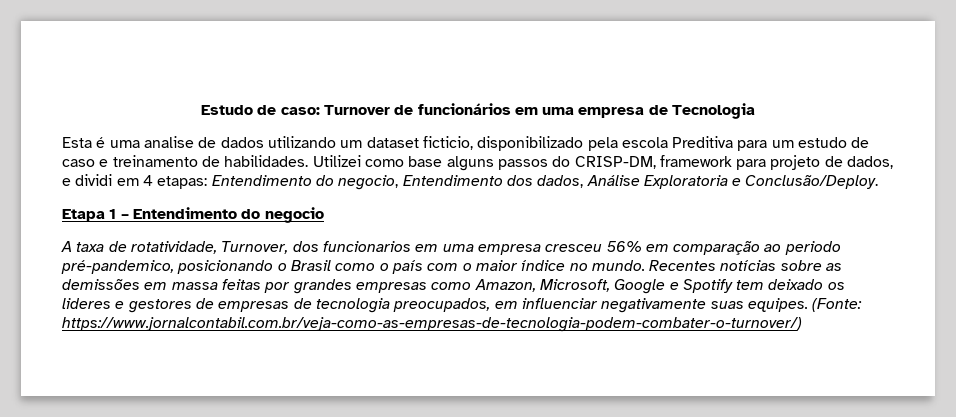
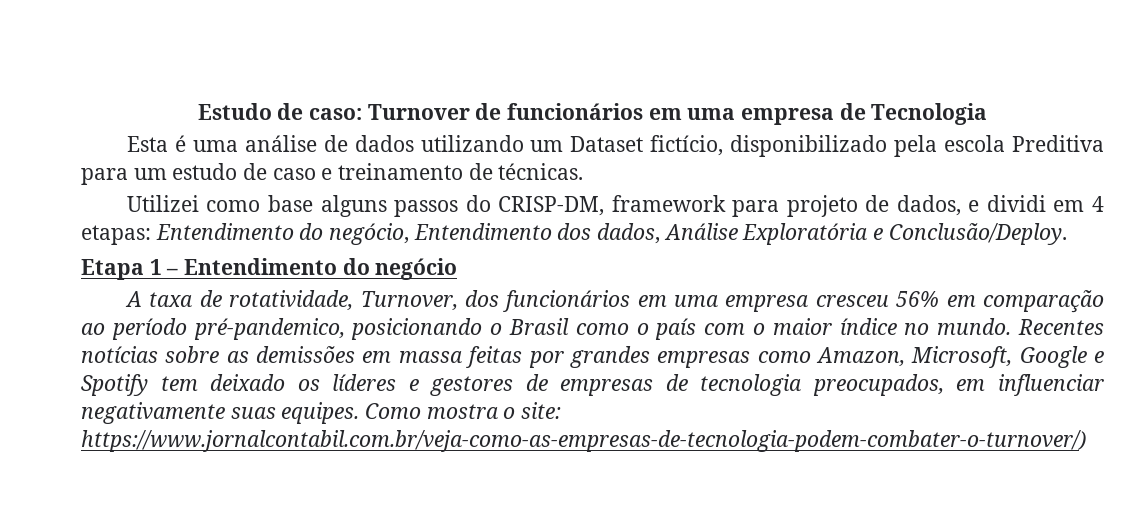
[143,136,194,148] analise -> [244,135,317,152] análise
[366,136,473,150] dataset ficticio, -> [570,135,724,156] Dataset fictício,
[224,155,309,167] habilidades. -> [498,163,584,180] técnicas. //
[338,175,399,190] negocio, -> [329,223,410,245] negócio,
[643,175,728,189] Exploratoria -> [742,223,869,245] Exploratória
[264,207,324,223] negocio -> [375,258,458,280] negócio
[322,241,411,252] funcionarios -> [503,290,631,312] funcionários
[784,241,841,255] periodo -> [111,318,187,340] período
[62,298,111,309] lideres -> [332,374,397,391] líderes
[812,298,863,312] (Fonte: -> [365,402,562,419] Como mostra o site:

